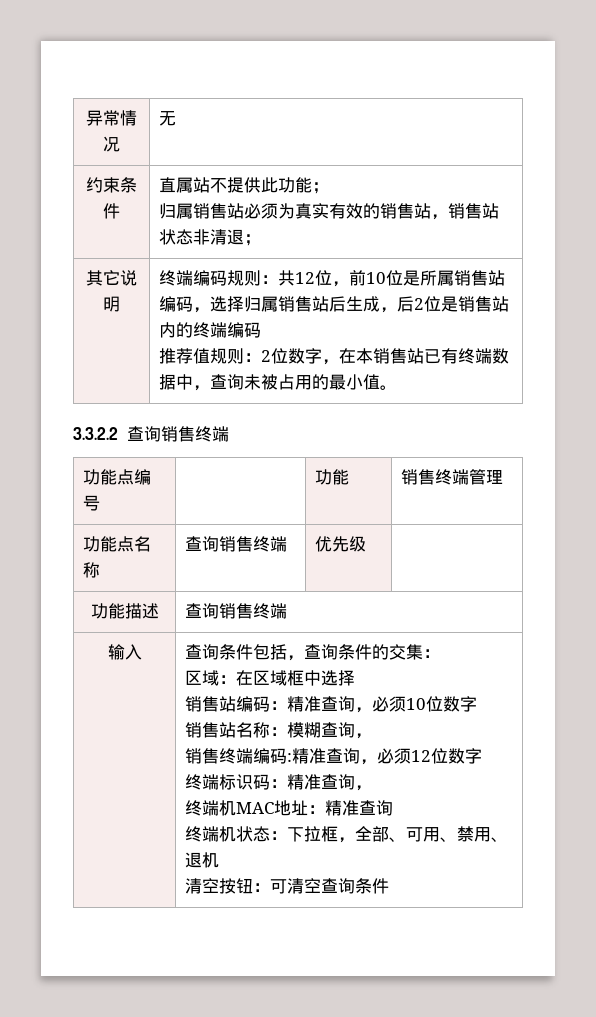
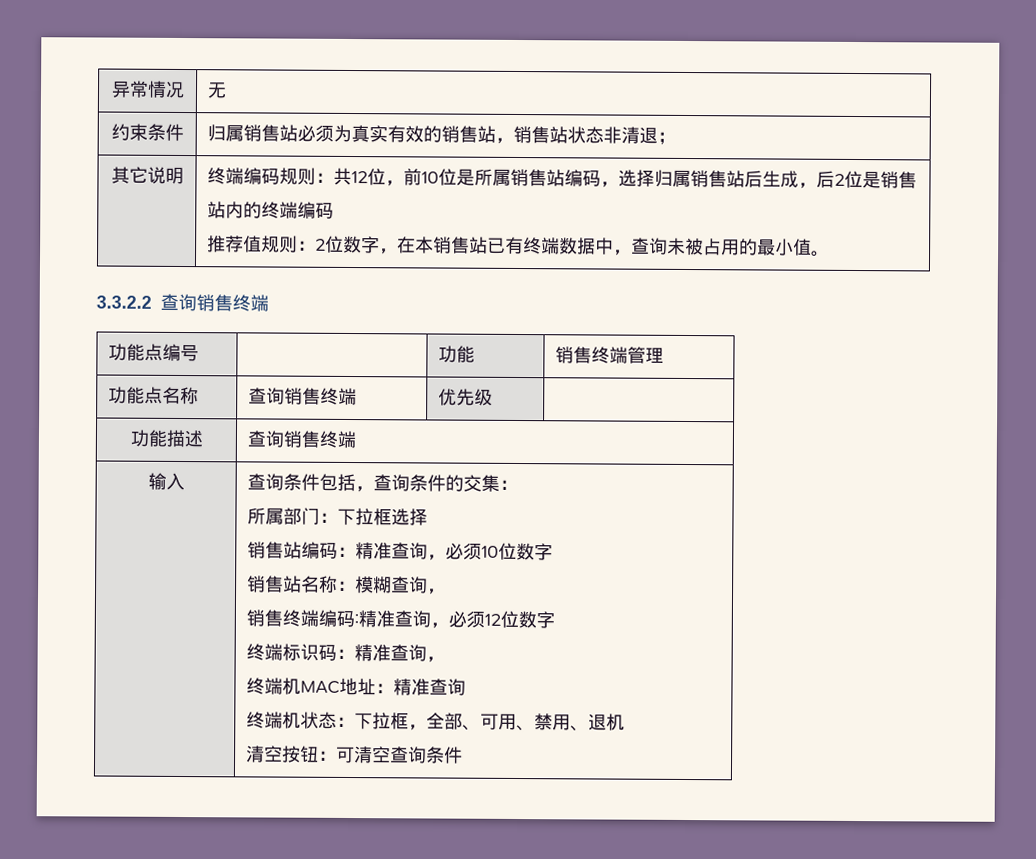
[159,177,330,194] 直属站不提供此功能； // -> (184, 132) none
[185,670,322,686] 区域：在区域框中 -> [246,507,392,526] 所属部门：下拉框

